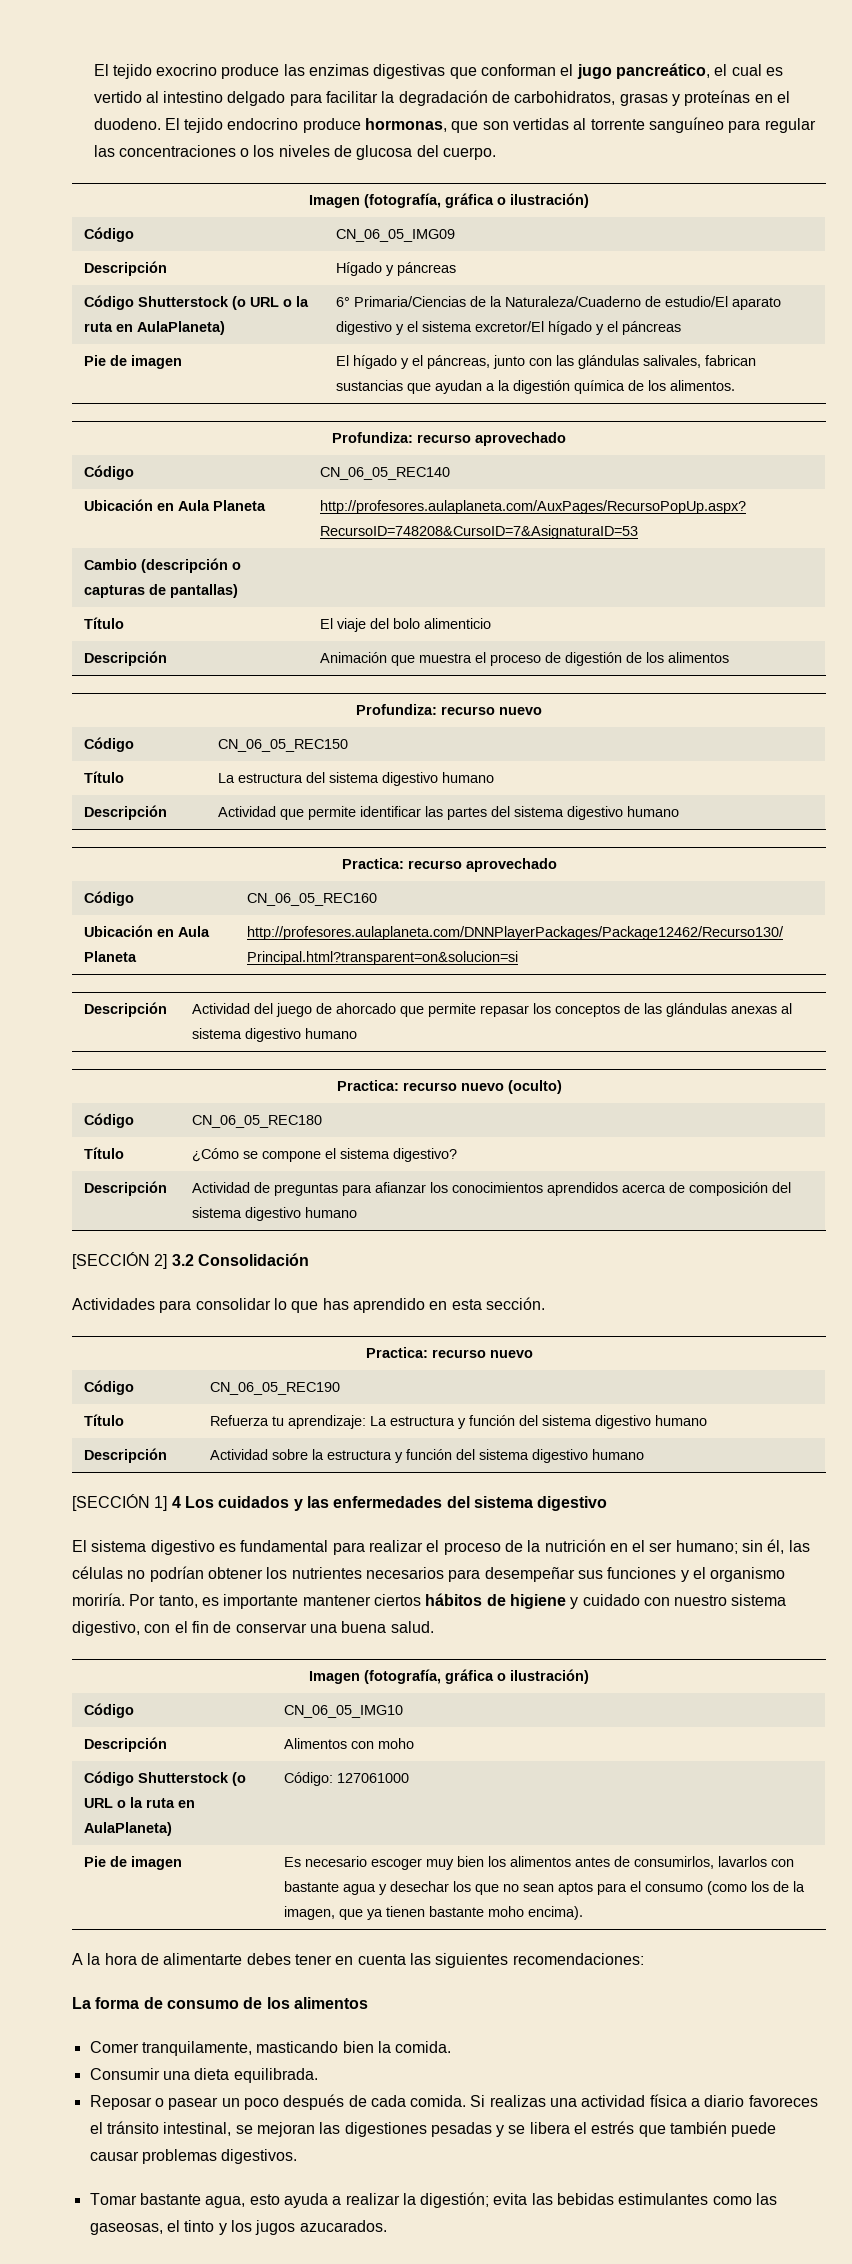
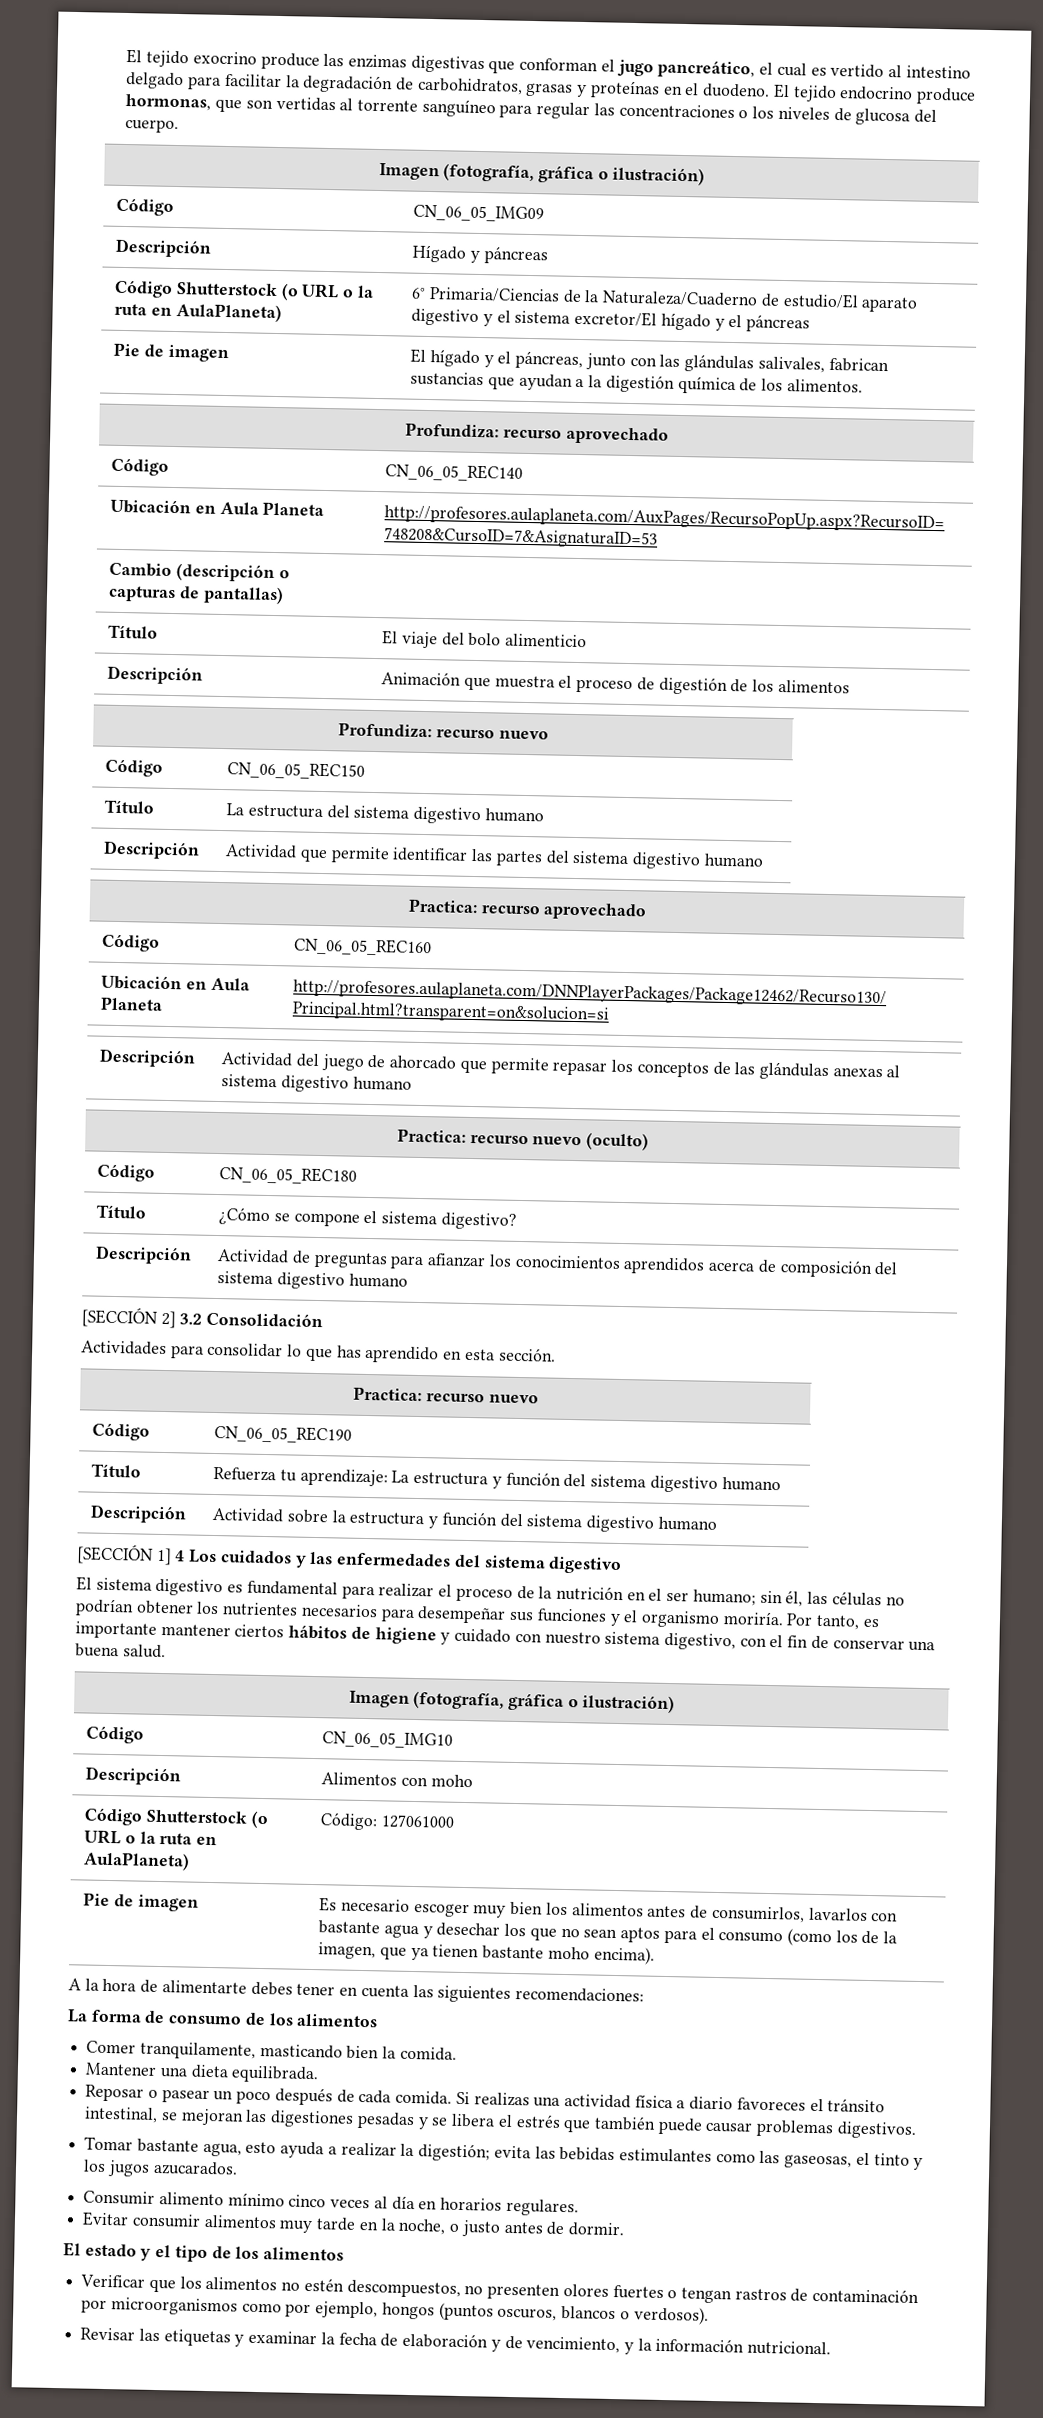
[89,2068,160,2080] Consumir -> [85,2062,158,2076] Mantener
(387, 2226) none -> [83,2190,579,2217] [82,2211,625,2237] [63,2242,345,2263] [80,2274,920,2304] [81,2297,709,2325] [80,2327,832,2356] // Consumir alimento mínimo cinco veces al día en horarios regulares. // Evitar consumir alimentos muy tarde en la noche, o justo antes de dormir. // El estado y el tipo de los alimentos // Verificar que los alimentos no estén descompuestos, no presenten olores fuertes o tengan rastros de contaminación por microorganismos como por ejemplo, hongos (puntos oscuros, blancos o verdosos). // Revisar las etiquetas y examinar la fecha de elaboración y de vencimiento, y la información nutricional.

